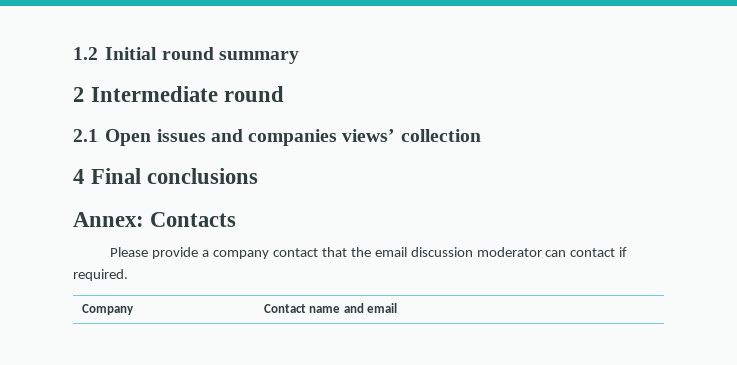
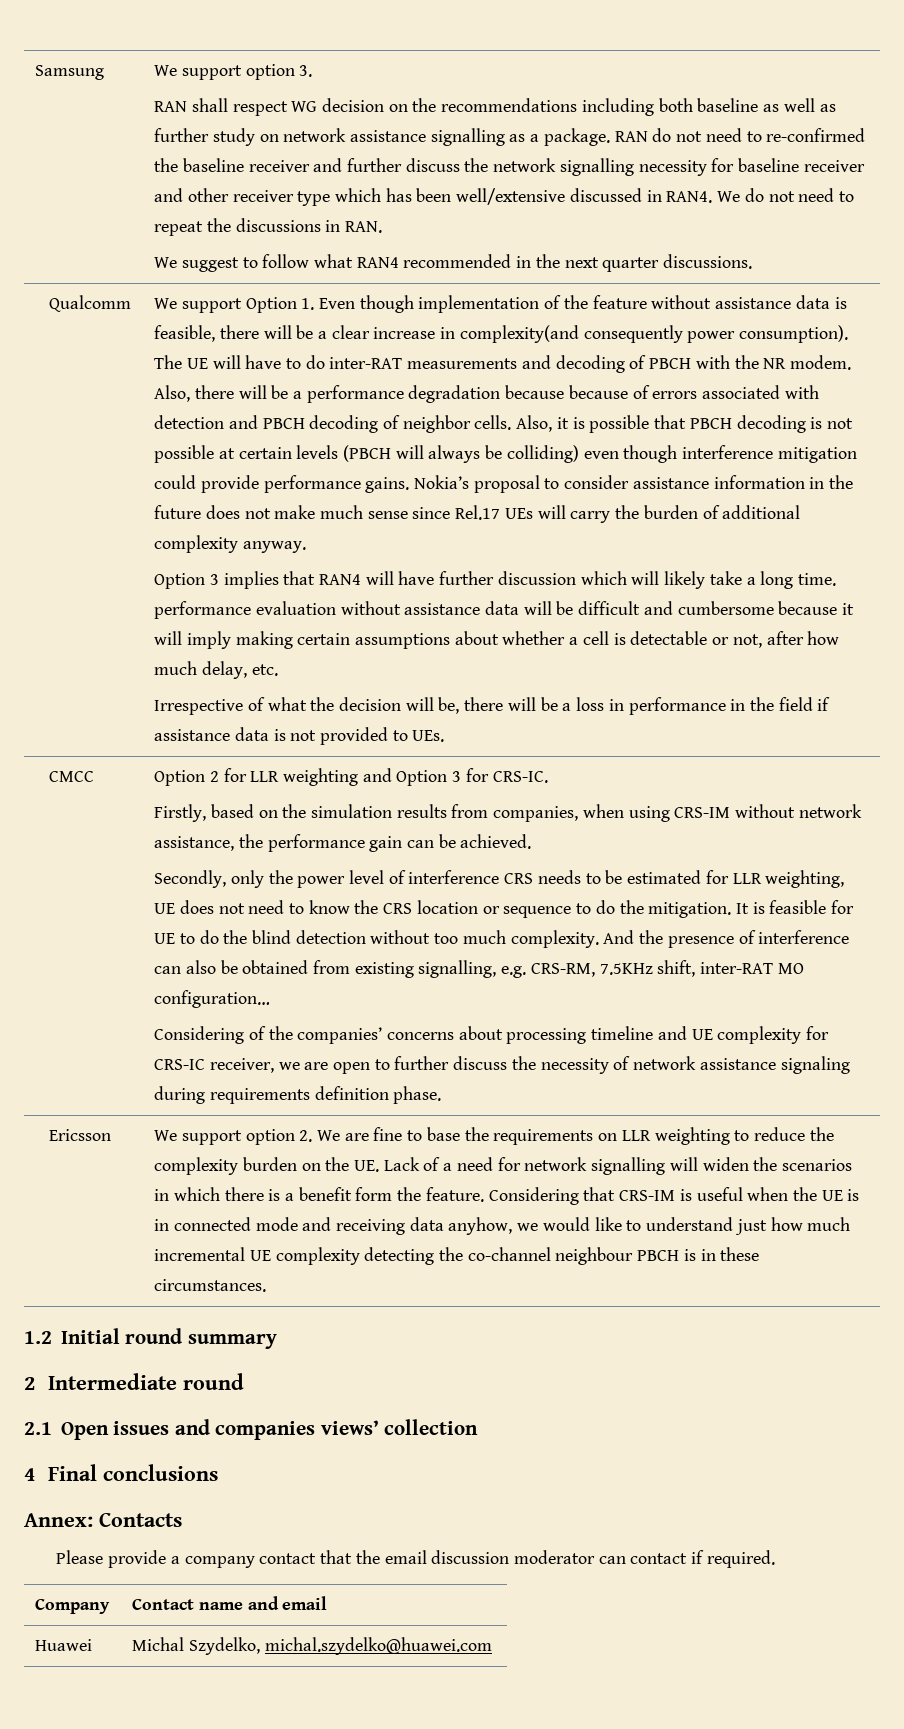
(73, 53) none -> [35,65,105,80] [154,64,313,80] [154,98,836,116] [154,128,866,146] [154,158,865,176] [154,188,854,206] [154,218,383,236] [154,254,753,272] [49,295,132,312] [154,295,847,313] [154,325,849,343] [154,355,851,373] [154,385,819,403] [154,415,853,433] [154,445,857,463] [154,475,854,493] [154,505,801,523] [154,535,306,553] [154,571,836,589] [154,601,855,619] [154,631,840,649] [154,661,278,679] [154,697,831,715] [154,727,445,745] [49,771,95,782] [154,768,548,786] [154,804,862,822] [154,834,532,852] [154,870,845,888] [154,900,855,918] [154,930,850,948] [154,960,804,978] [154,990,271,1008] [154,1026,830,1044] [154,1056,850,1074] [154,1086,442,1104] [49,1129,112,1141] [154,1127,834,1145] [154,1157,852,1175] [154,1187,860,1205] [154,1217,851,1235] [154,1247,760,1265] [154,1279,267,1292] Samsung | We support option 3. // RAN shall respect WG decision on the recommendations including both baseline as well as further study on network assistance signalling as a package. RAN do not need to re-confirmed the baseline receiver and further discuss the network signalling necessity for baseline receiver and other receiver type which has been well/extensive discussed in RAN4. We do not need to repeat the discussions in RAN. // We suggest to follow what RAN4 recommended in the next quarter discussions. // Qualcomm | We support Option 1. Even though implementation of the feature without assistance data is feasible, there will be a clear increase in complexity(and consequently power consumption). The UE will have to do inter-RAT measurements and decoding of PBCH with the NR modem. Also, there will be a performance degradation because because of errors associated with detection and PBCH decoding of neighbor cells. Also, it is possible that PBCH decoding is not possible at certain levels (PBCH will always be colliding) even though interference mitigation could provide performance gains. Nokia’s proposal to consider assistance information in the future does not make much sense since Rel.17 UEs will carry the burden of additional complexity anyway. // Option 3 implies that RAN4 will have further discussion which will likely take a long time. performance evaluation without assistance data will be difficult and cumbersome because it will imply making certain assumptions about whether a cell is detectable or not, after how much delay, etc. // Irrespective of what the decision will be, there will be a loss in performance in the field if assistance data is not provided to UEs. // CMCC | Option 2 for LLR weighting and Option 3 for CRS-IC. // Firstly, based on the simulation results from companies, when using CRS-IM without network assistance, the performance gain can be achieved. // Secondly, only the power level of interference CRS needs to be estimated for LLR weighting, UE does not need to know the CRS location or sequence to do the mitigation. It is feasible for UE to do the blind detection without too much complexity. And the presence of interference can also be obtained from existing signalling, e.g. CRS-RM, 7.5KHz shift, inter-RAT MO configuration… // Considering of the companies’ concerns about processing timeline and UE complexity for CRS-IC receiver, we are open to further discuss the necessity of network assistance signaling during requirements definition phase. // Ericsson | We support option 2. We are fine to base the requirements on LLR weighting to reduce the complexity burden on the UE. Lack of a need for network signalling will widen the scenarios in which there is a benefit form the feature. Considering that CRS-IM is useful when the UE is in connected mode and receiving data anyhow, we would like to understand just how much incremental UE complexity detecting the co-channel neighbour PBCH is in these circumstances. //
(398, 308) none -> [35,1639,93,1651] [132,1637,492,1655] // Huawei | Michal Szydelko, michal.szydelko@huawei.com

